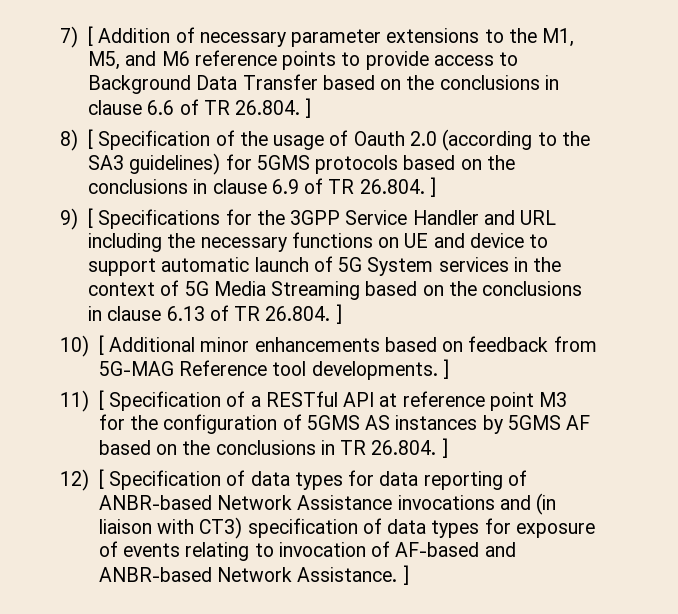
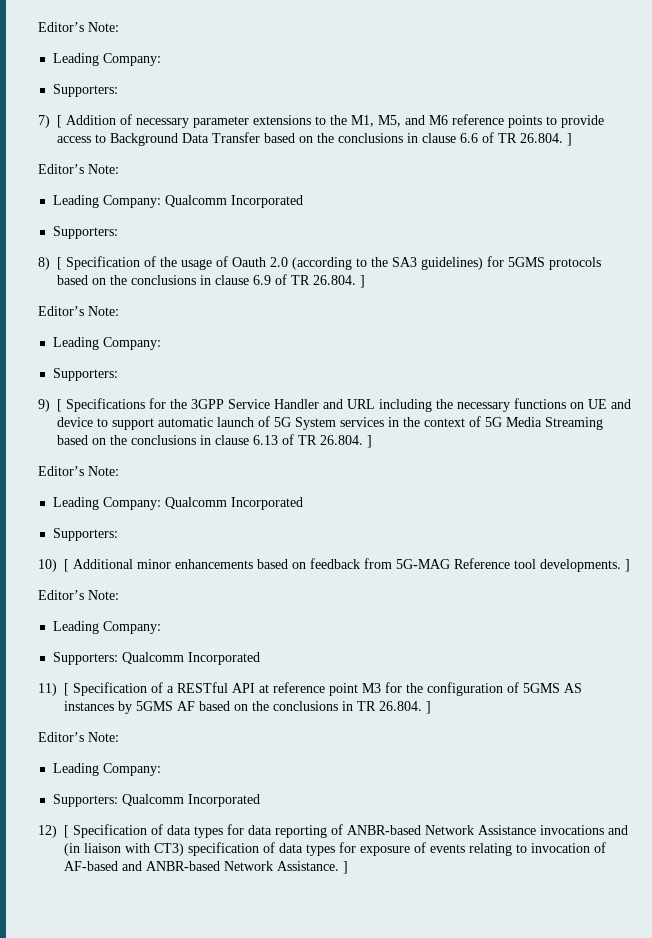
(60, 37) none -> [37,22,119,32] [53,53,162,66] [53,84,119,97] Editor’s Note: // Leading Company: // Supporters: //
(312, 108) none -> [37,164,119,174] [53,195,304,208] [53,226,119,239] // Editor’s Note: // Leading Company: Qualcomm Incorporated // Supporters:
(436, 187) none -> [37,306,119,316] [53,337,162,350] [53,368,119,381] // Editor’s Note: // Leading Company: // Supporters:
(342, 314) none -> [37,466,119,476] [53,497,304,510] [53,528,119,541] // Editor’s Note: // Leading Company: Qualcomm Incorporated // Supporters:
(449, 369) none -> [37,590,119,600] [53,621,162,634] [53,652,261,665] // Editor’s Note: // Leading Company: // Supporters: Qualcomm Incorporated
(448, 448) none -> [37,732,119,742] [53,763,162,776] [53,794,261,807] // Editor’s Note: // Leading Company: // Supporters: Qualcomm Incorporated

